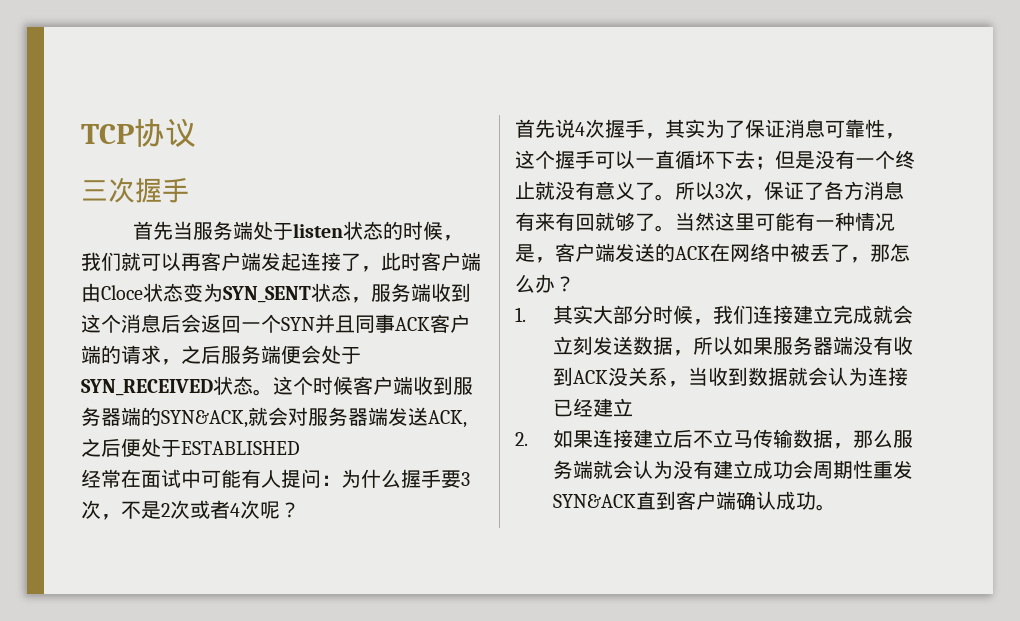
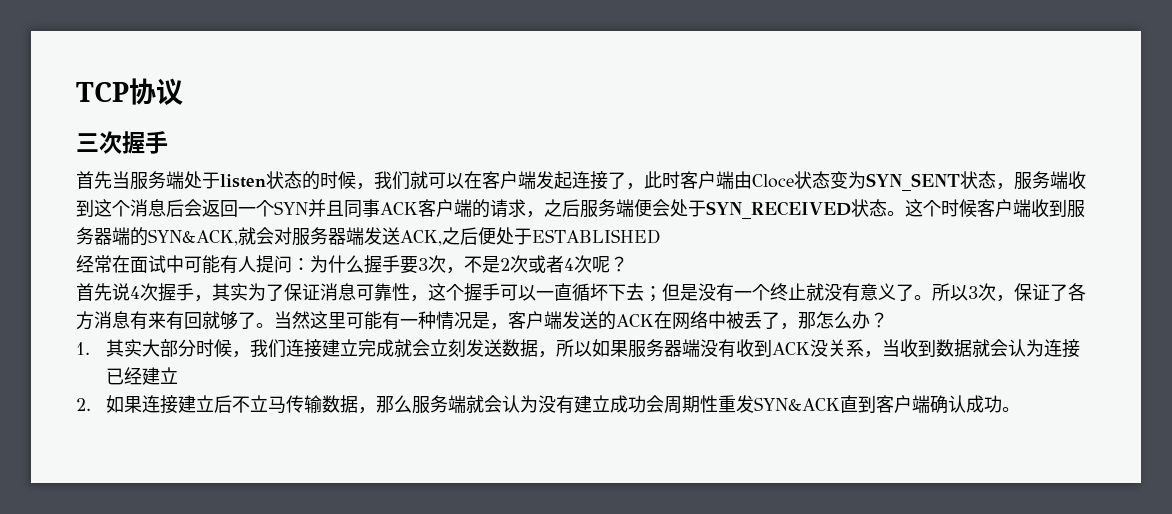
[181,253,201,271] 再 -> [464,171,482,189] 在

